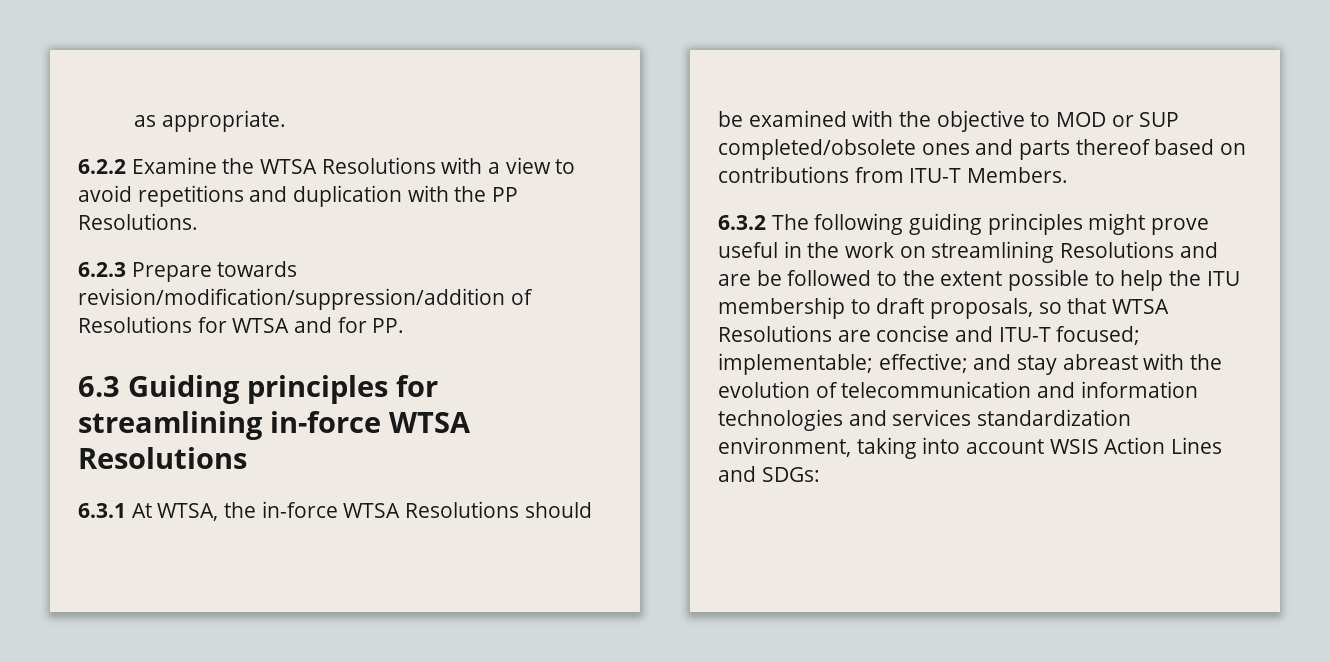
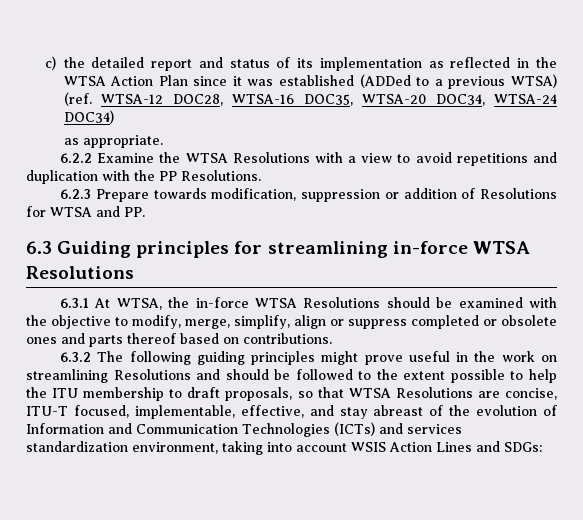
(134, 121) none -> [44,56,558,71] [63,74,557,89] [63,92,558,106] [63,110,114,124] c) the detailed report and status of its implementation as reflected in the WTSA Action Plan since it was established (ADDed to a previous WTSA) (ref. WTSA-12 DOC28, WTSA-16 DOC35, WTSA-20 DOC34, WTSA-24 DOC34) //
[78,288,505,310] revision/modification/suppression/addition -> [211,188,457,202] modification, suppression or addition
[337,317,367,333] for -> (120, 211) none
[1056,112,1180,127] [718,139,916,160] MOD or SUP completed/obsolete -> [132,315,557,329] modify, merge, simplify, align or suppress completed or obsolete
[718,166,1068,183] contributions from ITU-T Members. -> [243,333,332,344] contributions.
[718,274,751,286] are -> [225,369,269,380] should
[876,325,1141,345] [718,353,968,375] concise and ITU-T focused; implementable; effective; -> [504,388,557,400] [26,405,304,419] concise, ITU-T focused, implementable, effective,
[1143,353,1185,370] with -> [429,405,444,416] of
[841,381,1198,398] [718,409,843,431] telecommunication and information technologies -> [26,422,375,437] Information and Communication Technologies (ICTs)

